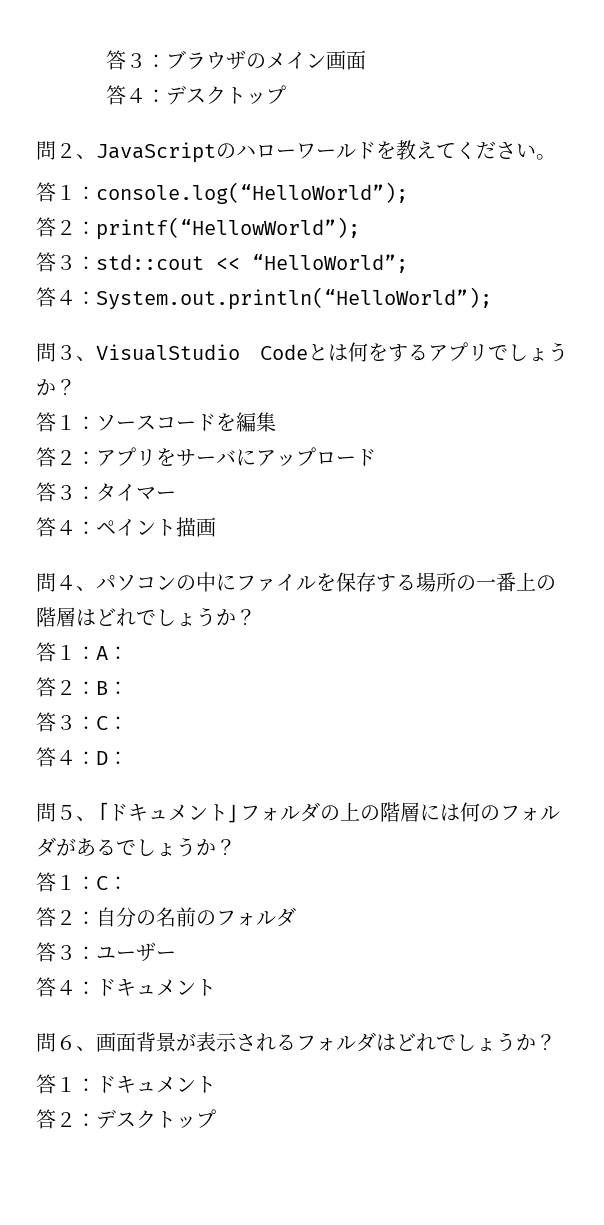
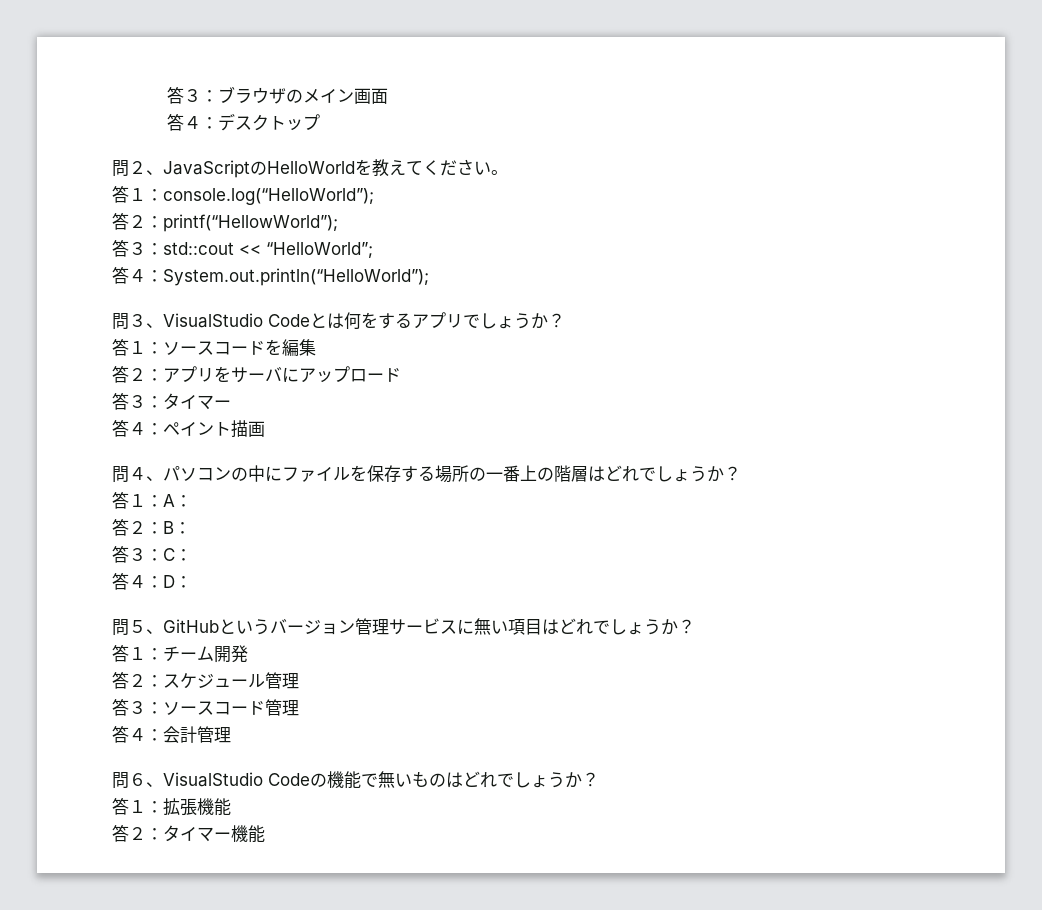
[236,142,376,159] ハローワールド -> [267,161,355,174] HelloWorld
[96,802,560,823] [36,837,236,857] [36,872,128,892] [36,907,296,927] [36,942,176,962] [36,977,216,997] [36,1032,556,1052] [36,1074,216,1094] [36,1109,216,1129] 「ドキュメント」フォルダの上の階層には何のフォルダがあるでしょうか？ // 答１：C： // 答２：自分の名前のフォルダ // 答３：ユーザー // 答４：ドキュメント // 問６、画面背景が表示されるフォルダはどれでしょうか？ // 答１：ドキュメント // 答２：デスクトップ -> [163,618,695,635] [112,644,248,663] [112,671,299,689] [112,698,299,716] [112,725,231,743] [112,771,599,789] [112,797,231,816] [112,824,265,843] GitHubというバージョン管理サービスに無い項目はどれでしょうか？ // 答１：チーム開発 // 答２：スケジュール管理 // 答３：ソースコード管理 // 答４：会計管理 // 問６、VisualStudio Codeの機能で無いものはどれでしょうか？ // 答１：拡張機能 // 答２：タイマー機能

